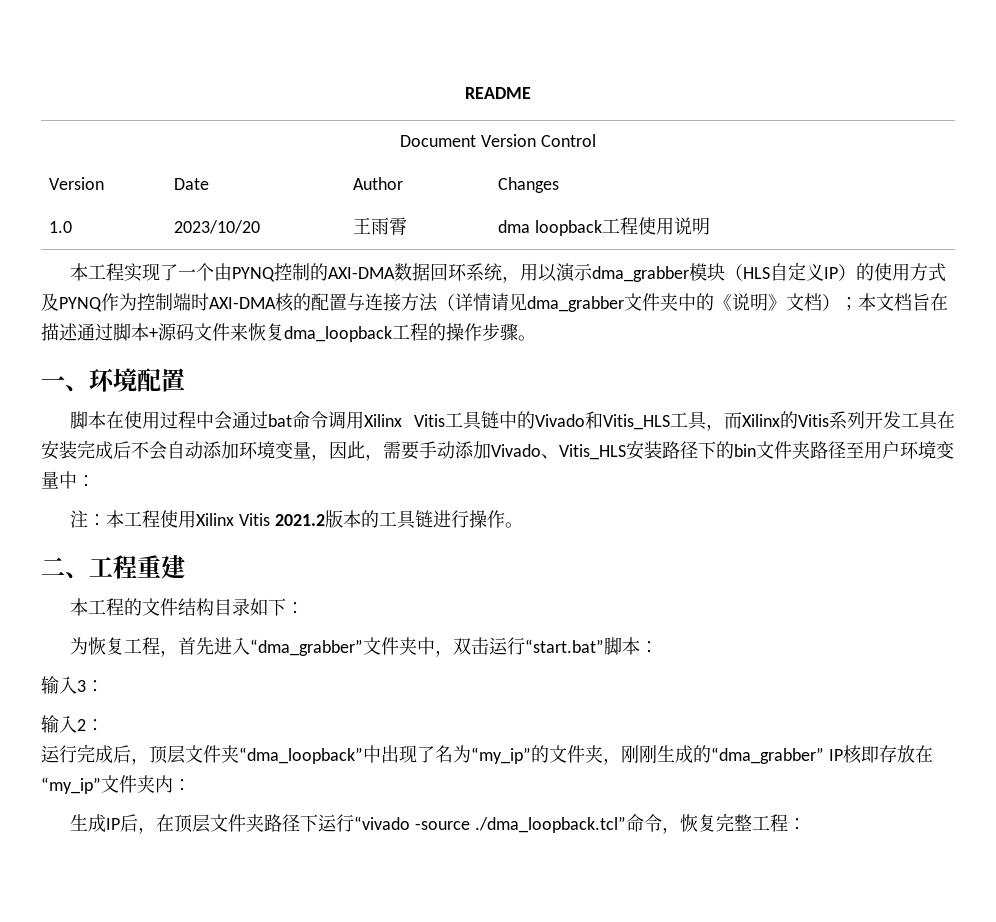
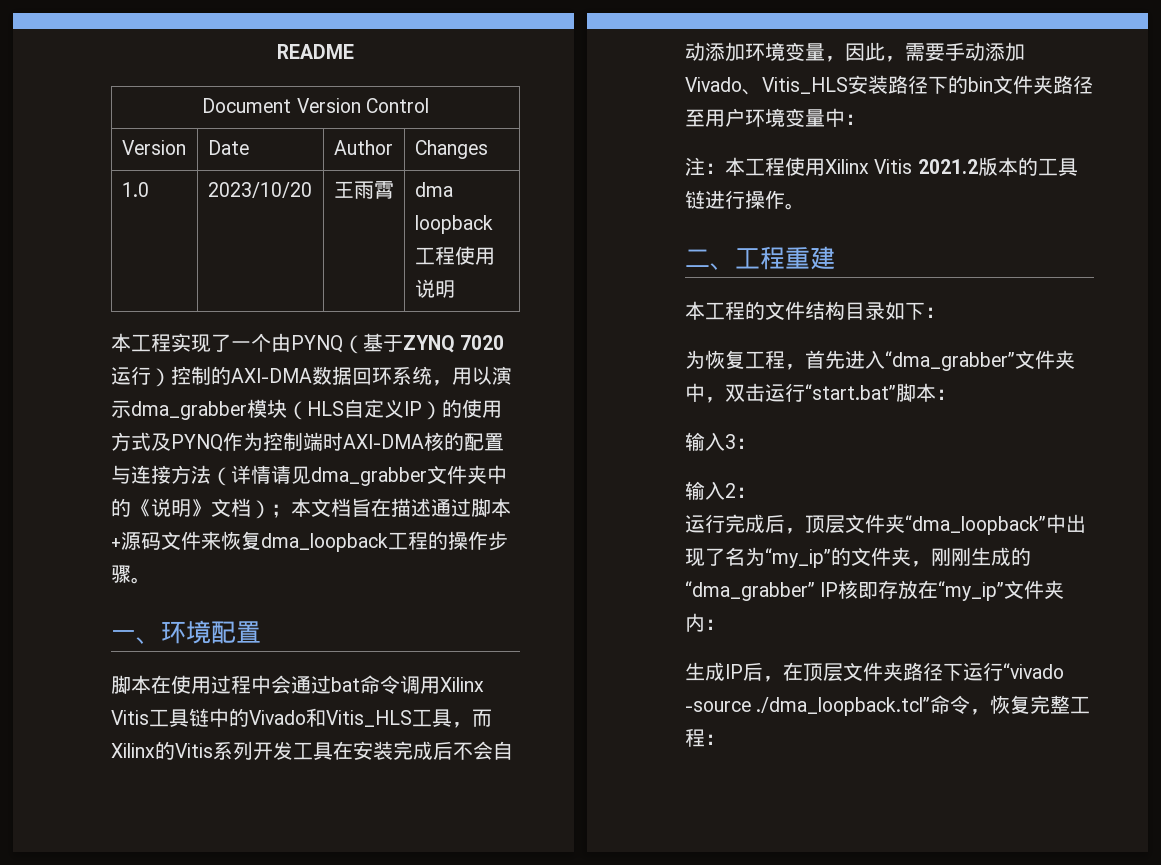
(276, 274) none -> [343,333,505,354] [111,366,171,387] （基于ZYNQ 7020运行）

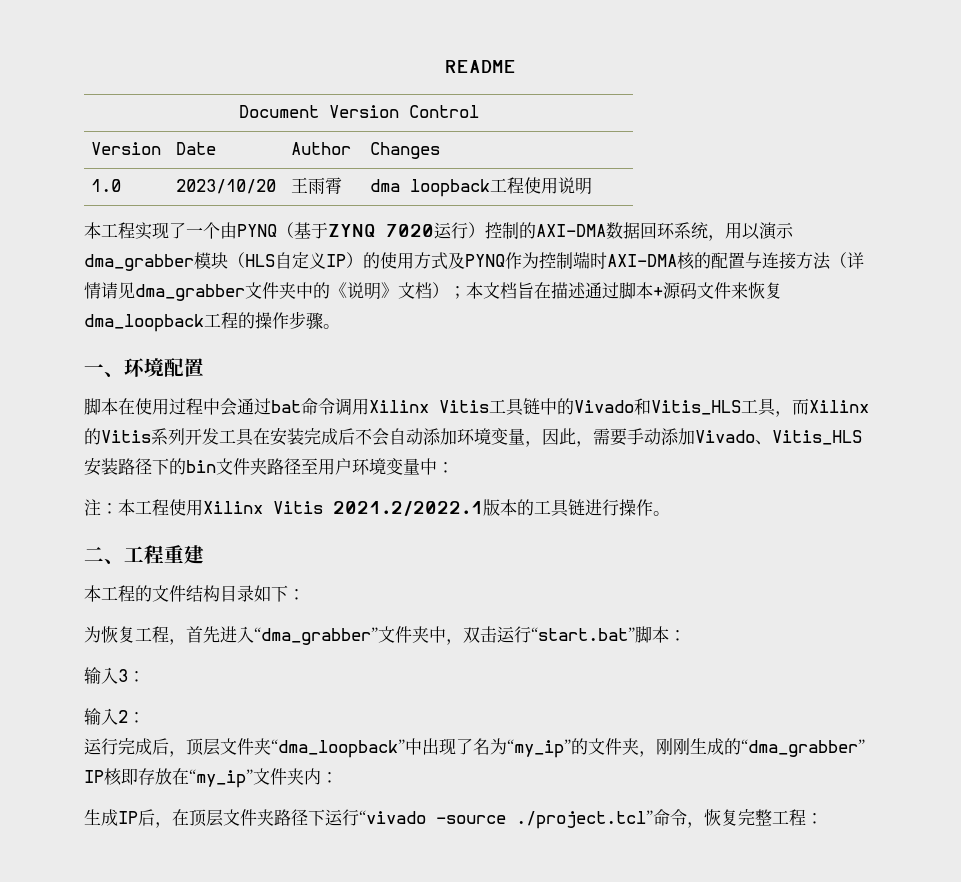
[917,159,978,174] 2021.2 -> [333,501,483,516] 2021.2/2022.1
[756,697,931,716] ./dma_loopback.tcl” -> [516,810,653,829] ./project.tcl”

